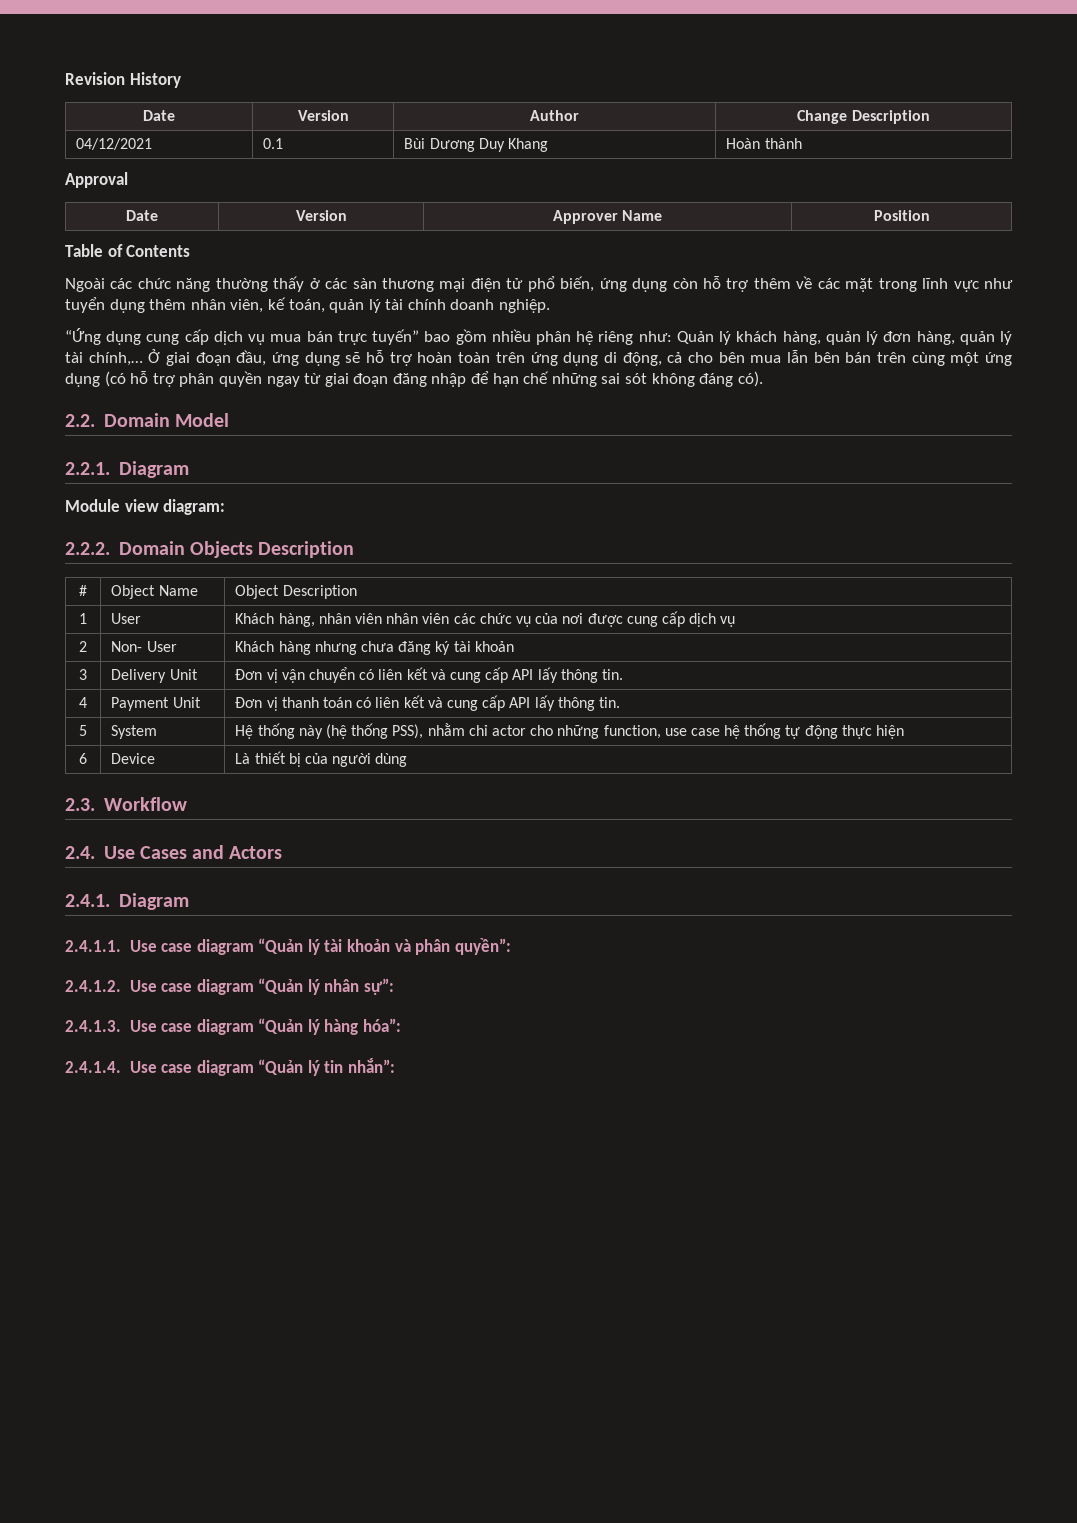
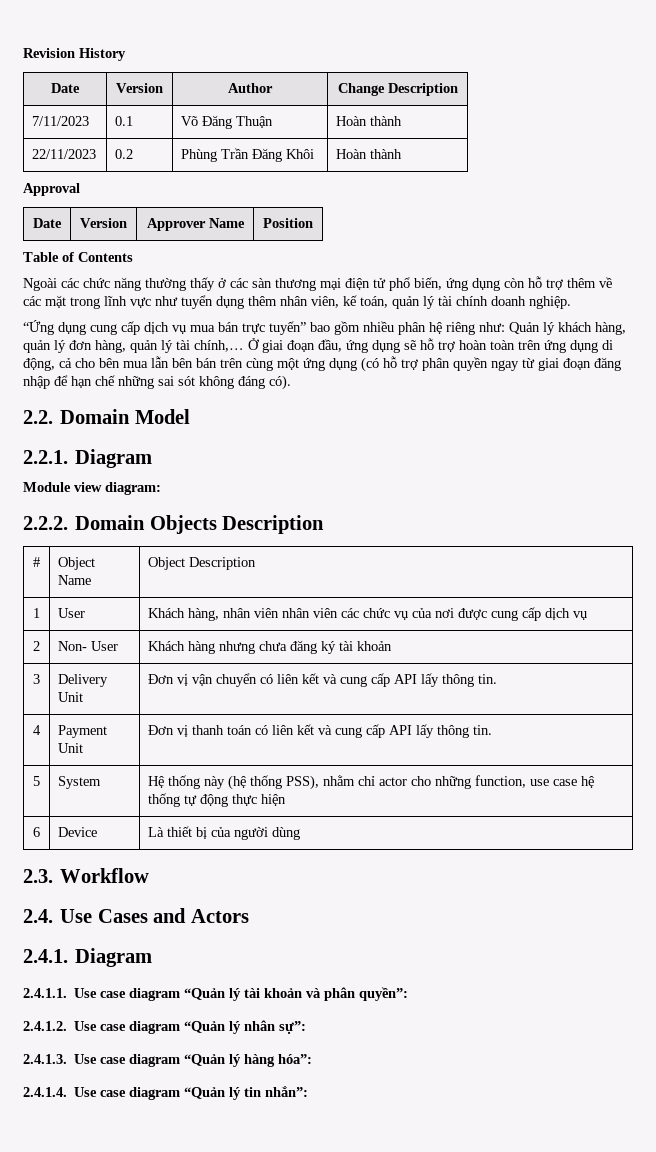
[76,138,153,150] 04/12/2021 -> [32,116,90,126] 7/11/2023
[404,138,549,152] Bùi Dương Duy Khang -> [181,115,274,129] [336,116,403,126] [32,149,97,159] [115,149,134,159] [181,148,315,162] Võ Đăng Thuận | Hoàn thành // 22/11/2023 | 0.2 | Phùng Trần Đăng Khôi

